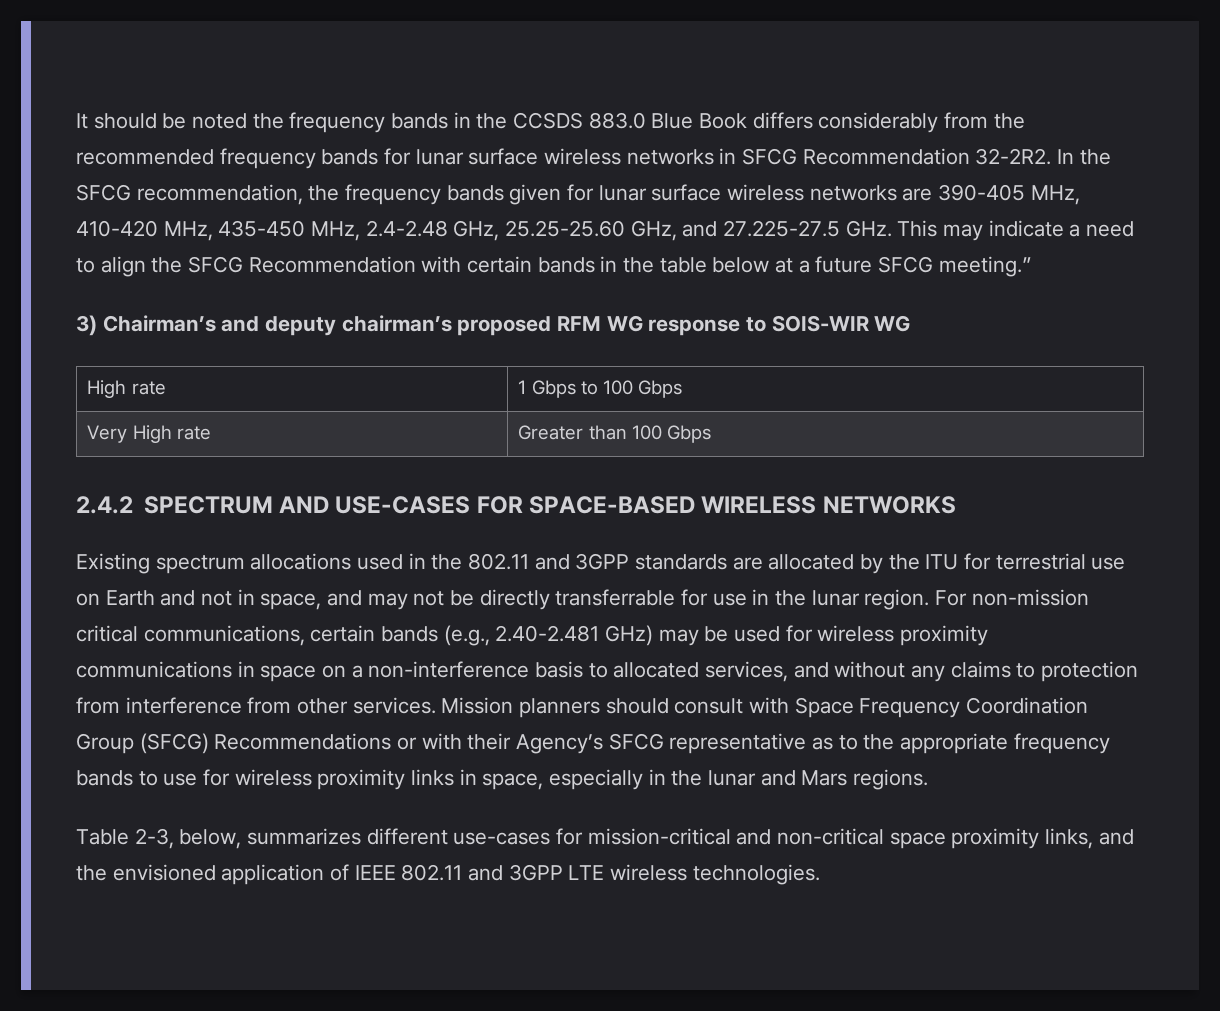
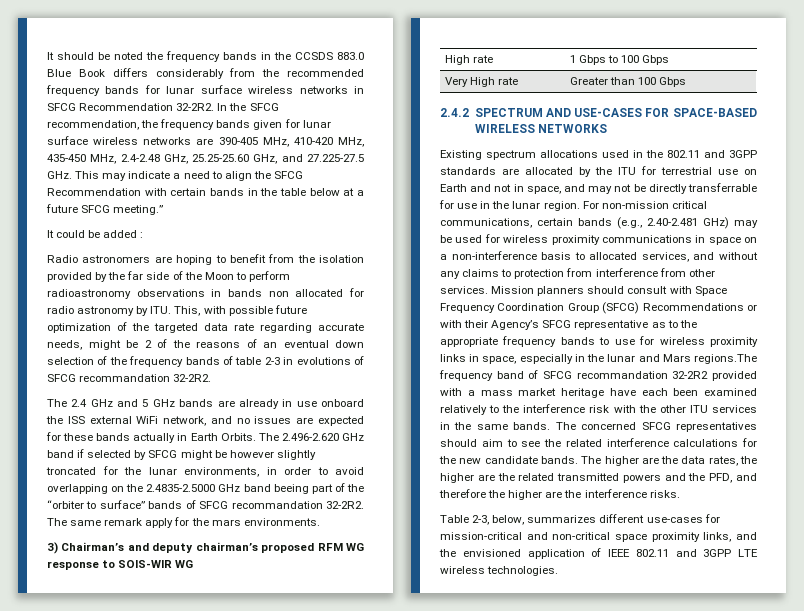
(1031, 266) none -> [47,230,144,238] [47,254,364,265] [47,271,290,282] [47,288,364,299] [47,305,307,316] [47,322,364,333] [47,339,364,350] [47,356,364,367] [47,374,212,382] [47,399,364,409] [46,416,364,426] [46,432,364,443] [47,449,316,460] [46,466,364,477] [47,483,364,494] [47,500,364,509] [47,517,320,528] // It could be added : // Radio astronomers are hoping to benefit from the isolation provided by the far side of the Moon to perform radioastronomy observations in bands non allocated for radio astronomy by ITU. This, with possible future optimization of the targeted data rate regarding accurate needs, might be 2 of the reasons of an eventual down selection of the frequency bands of table 2-3 in evolutions of SFCG recommandation 32-2R2. // The 2.4 GHz and 5 GHz bands are already in use onboard the ISS external WiFi network, and no issues are expected for these bands actually in Earth Orbits. The 2.496-2.620 GHz band if selected by SFCG might be however slightly troncated for the lunar environments, in order to avoid overlapping on the 2.4835-2.5000 GHz band beeing part of the “orbiter to surface” bands of SFCG recommandation 32-2R2. The same remark apply for the mars environments.
[853,769,929,790] regions. -> [694,354,757,364] [439,370,757,381] [440,388,757,398] [440,404,757,415] [440,422,757,432] [440,438,757,447] [439,456,757,466] [440,473,757,483] [439,489,680,500] regions.The frequency band of SFCG recommandation 32-2R2 provided with a mass market heritage have each been examined relatively to the interference risk with the other ITU services in the same bands. The concerned SFCG representatives should aim to see the related interference calculations for the new candidate bands. The higher are the data rates, the higher are the related transmitted powers and the PFD, and therefore the higher are the interference risks.

